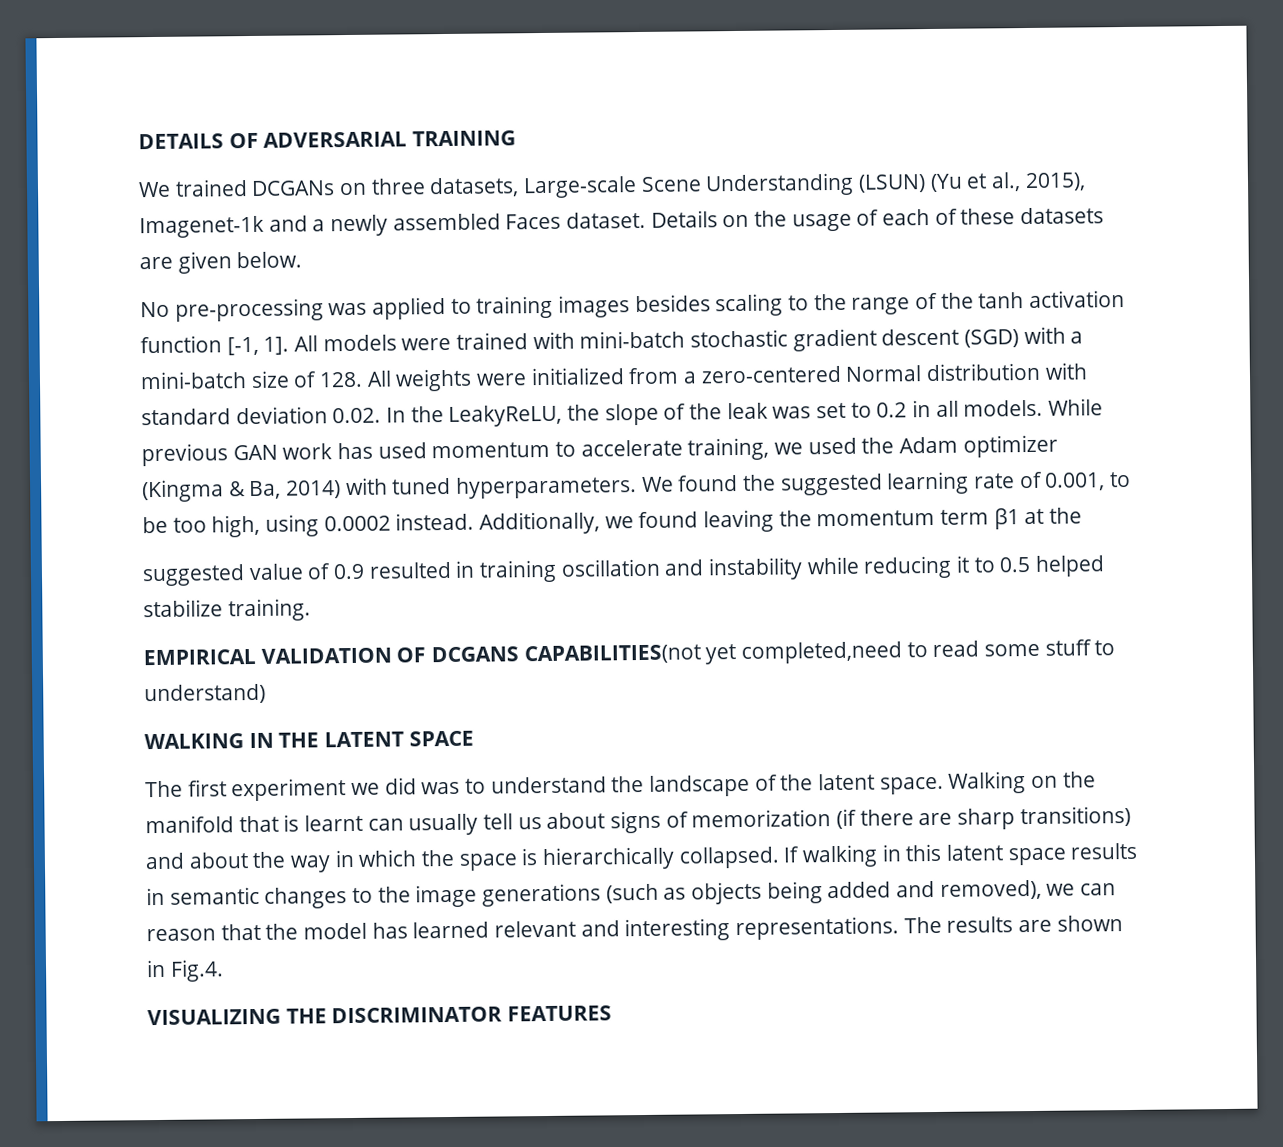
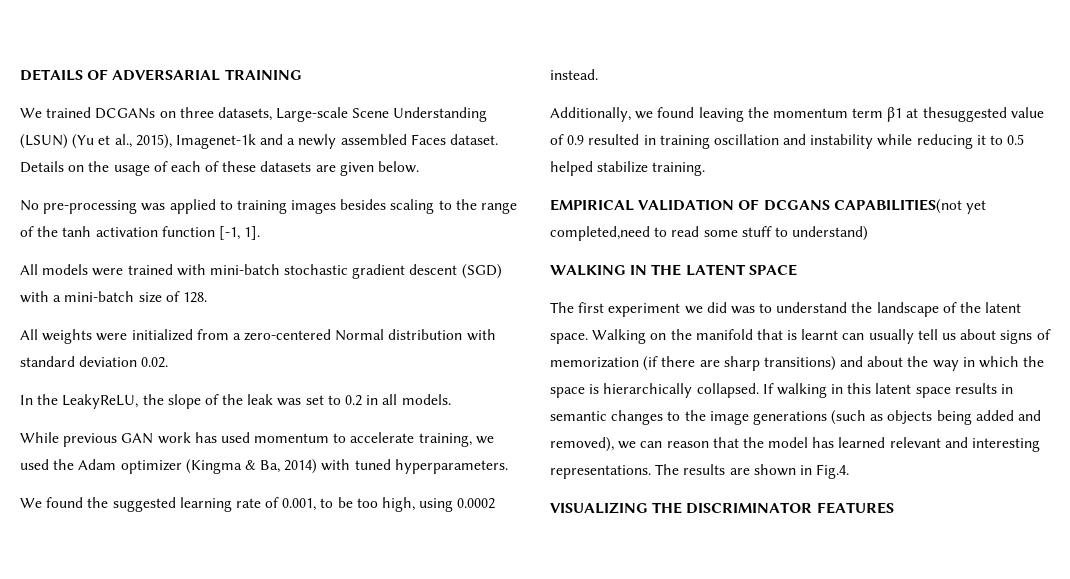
(290, 345) none -> (261, 233) //
(364, 379) none -> (207, 297) //
(382, 415) none -> (169, 362) //
(1044, 408) none -> (451, 399) //
(638, 487) none -> (508, 466) //
(475, 521) none -> (598, 74) //
[1049,507,1083,524] [142,564,245,587] the // suggested -> [922,107,1007,122] thesuggested

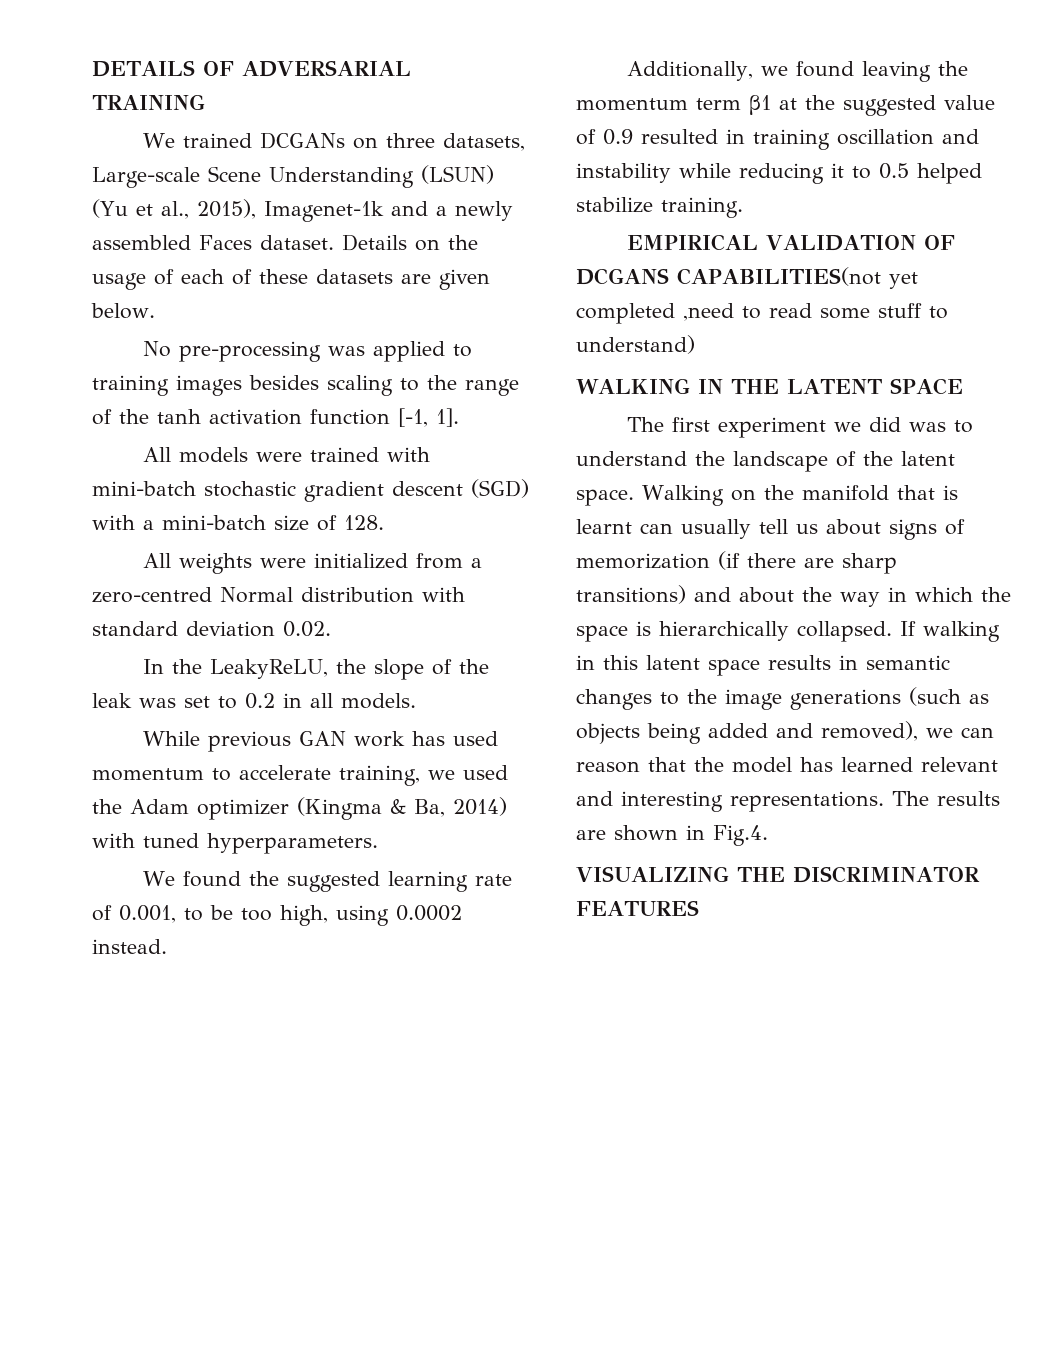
[244,329,332,341] zero-centered -> [92,587,212,603] zero-centred
[922,107,1007,122] thesuggested -> [805,95,936,116] the suggested
[550,226,650,241] completed,need -> [576,303,734,324] completed ,need

